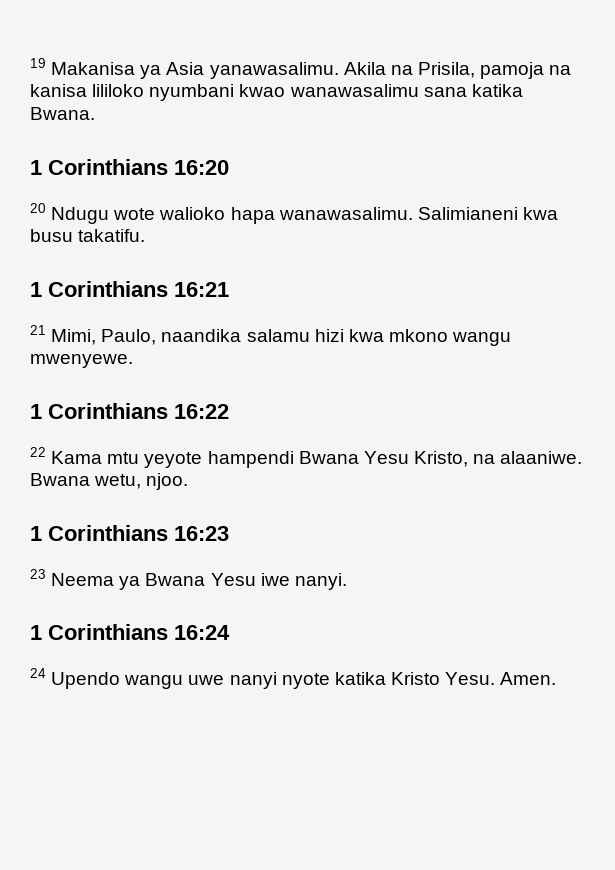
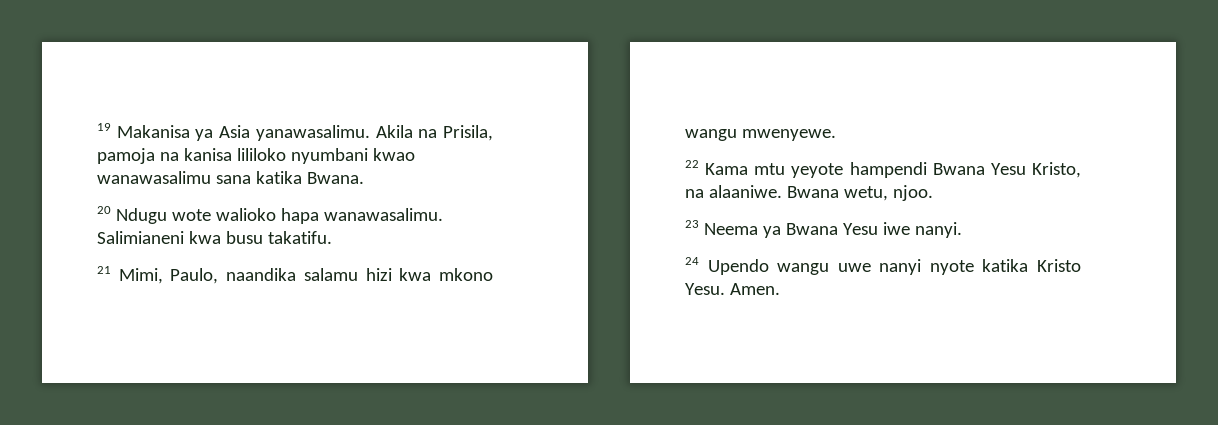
[30,159,229,175] // 1 Corinthians 16:20 -> (364, 178) none
[30,281,229,297] // 1 Corinthians 16:21 -> (332, 237) none
[30,403,229,419] // 1 Corinthians 16:22 -> (836, 135) none
[30,525,229,541] // 1 Corinthians 16:23 -> (933, 193) none
[30,624,230,640] // 1 Corinthians 16:24 -> (962, 230) none

